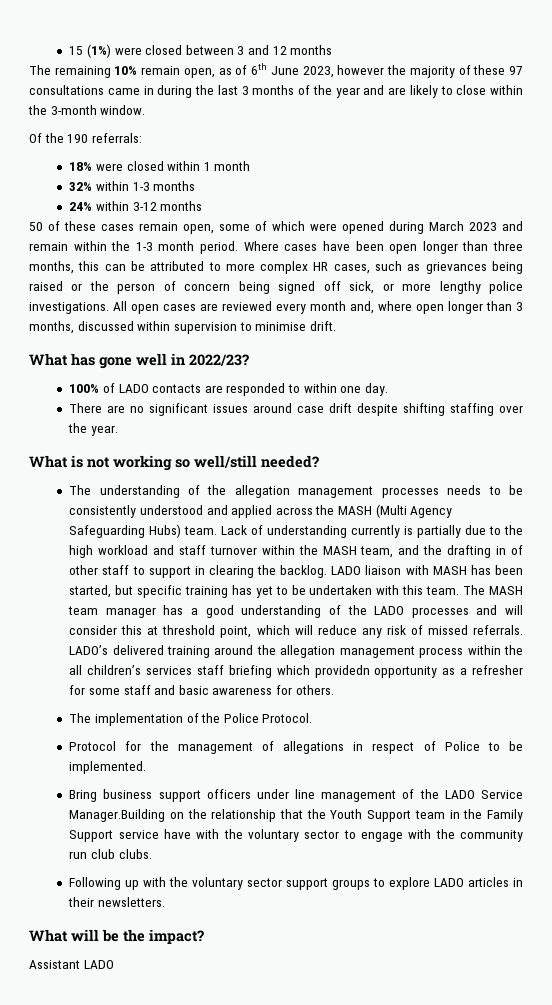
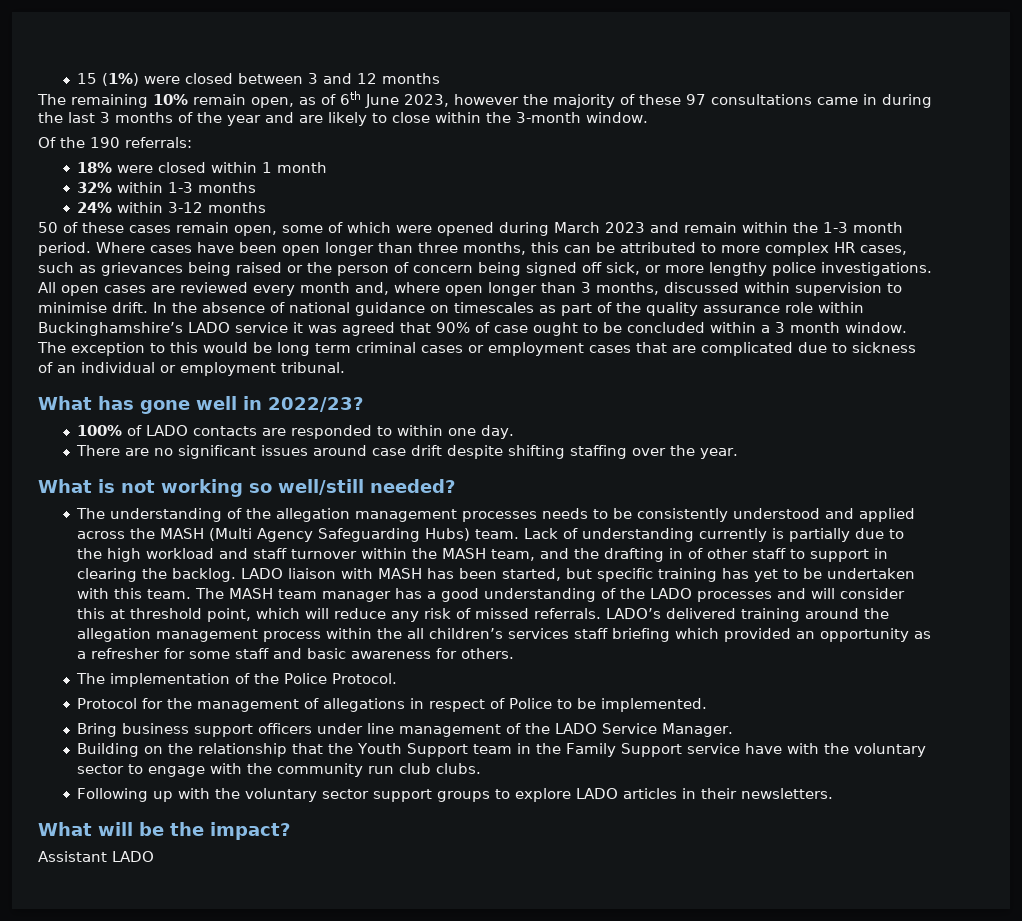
(336, 326) none -> [153,302,864,316] [38,322,907,336] [37,342,916,356] [38,362,345,376] In the absence of national guidance on timescales as part of the quality assurance role within Buckinghamshire’s LADO service it was agreed that 90% of case ought to be concluded within a 3 month window. The exception to this would be long term criminal cases or employment cases that are complicated due to sickness of an individual or employment tribunal.
[314,665,370,678] providedn -> [724,628,816,642] provided an
[69,809,166,822] Manager.Building -> [662,723,734,737] [77,743,140,757] Manager. // Building

